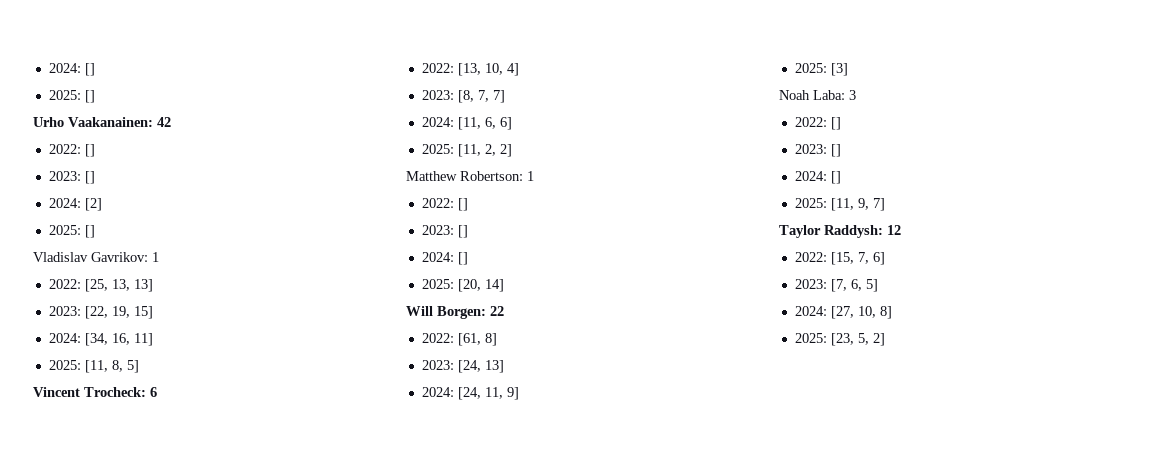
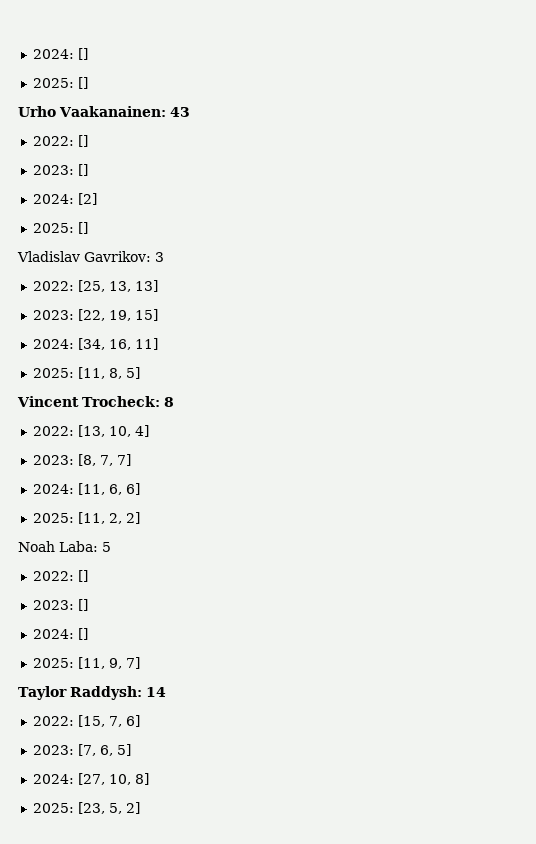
[157,117,171,127] 42 -> [169,107,190,117] 43
[152,252,159,262] 1 -> [155,252,164,262] 3
[150,387,157,397] 6 -> [163,397,174,407] 8
[406,171,534,181] [421,198,468,211] [421,225,468,238] [421,252,468,265] [421,279,504,292] [406,306,504,319] [421,333,497,346] [421,360,504,373] [421,387,519,400] [794,63,848,76] // Matthew Robertson: 1 // 2022: [] // 2023: [] // 2024: [] // 2025: [20, 14] // Will Borgen: 22 // 2022: [61, 8] // 2023: [24, 13] // 2024: [24, 11, 9] // 2025: [3] -> (140, 518) none
[849,90,856,100] 3 -> [102,542,111,552] 5
[887,225,901,235] 12 -> [145,687,166,697] 14

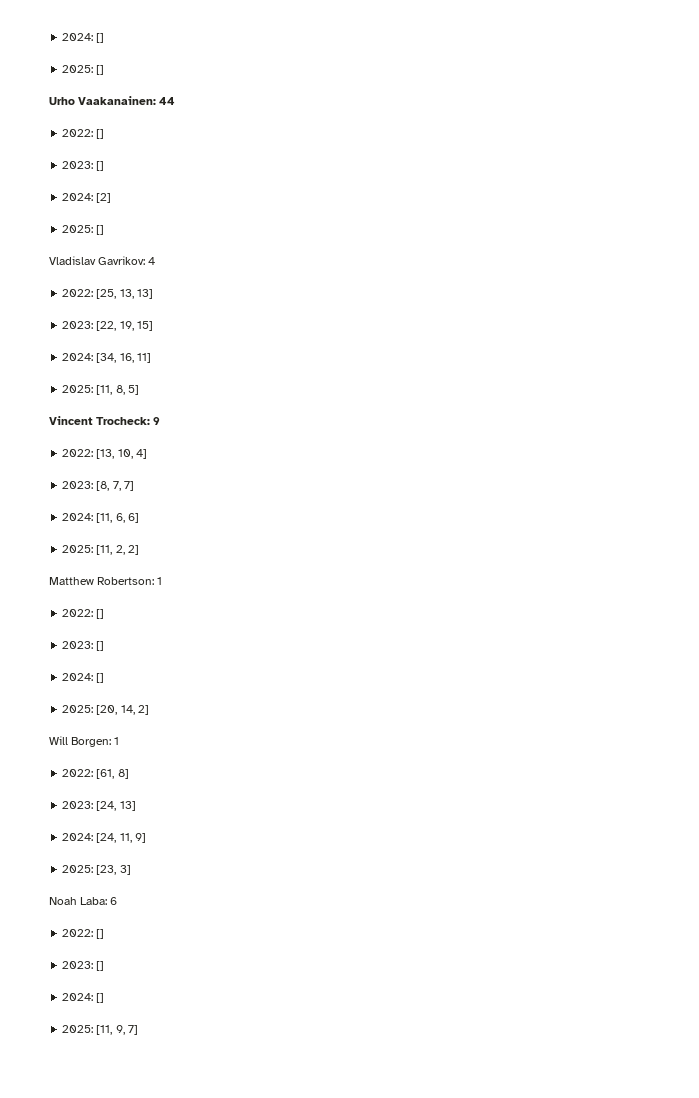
[169,107,190,117] 43 -> [159,97,176,105] 44
[155,252,164,262] 3 -> [148,257,156,265] 4
[163,397,174,407] 8 -> [153,417,161,425] 9
(140, 518) none -> [49,577,163,585] [62,609,105,619] [62,641,105,651] [62,673,105,683] [62,705,149,715] [49,736,120,747] [62,769,129,779] [62,801,136,811] [62,833,146,843] [62,865,131,875] // Matthew Robertson: 1 // 2022: [] // 2023: [] // 2024: [] // 2025: [20, 14, 2] // Will Borgen: 1 // 2022: [61, 8] // 2023: [24, 13] // 2024: [24, 11, 9] // 2025: [23, 3]
[102,542,111,552] 5 -> [110,897,118,905] 6
[18,686,166,700] [32,715,140,727] [32,744,131,756] [32,773,149,785] [32,802,140,814] // Taylor Raddysh: 14 // 2022: [15, 7, 6] // 2023: [7, 6, 5] // 2024: [27, 10, 8] // 2025: [23, 5, 2] -> (138, 1030) none

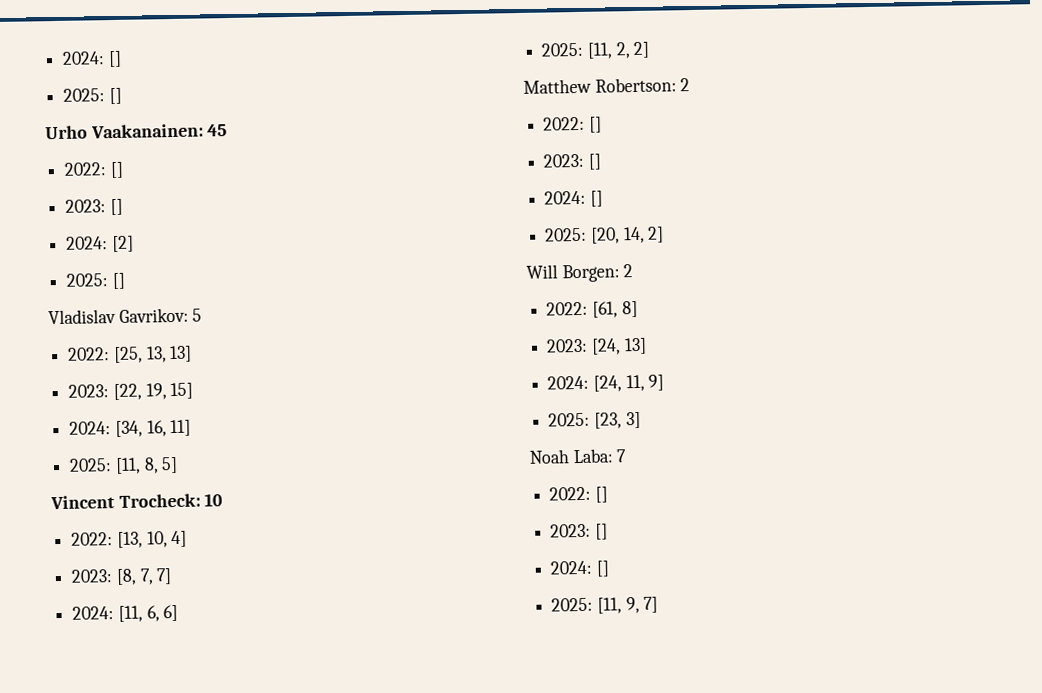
[159,97,176,105] 44 -> [207,124,228,137] 45
[148,257,156,265] 4 -> [192,308,203,322] 5
[153,417,161,425] 9 -> [204,493,224,507] 10
[157,577,163,585] 1 -> [680,78,691,92] 2
[114,737,120,745] 1 -> [623,264,634,278] 2
[110,897,118,905] 6 -> [616,449,628,463] 7

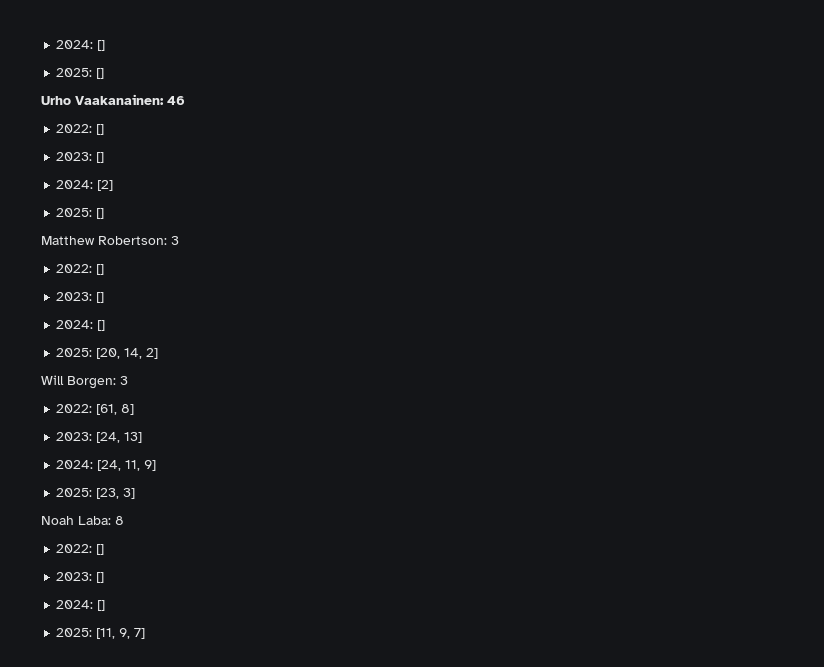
[207,124,228,137] 45 -> [167,96,185,105] 46
[48,307,203,325] [67,345,193,364] [68,382,194,401] [69,419,192,438] [69,456,179,475] [50,493,224,510] [71,530,188,549] [71,568,173,586] [72,604,179,623] [541,41,651,59] // Vladislav Gavrikov: 5 // 2022: [25, 13, 13] // 2023: [22, 19, 15] // 2024: [34, 16, 11] // 2025: [11, 8, 5] // Vincent Trocheck: 10 // 2022: [13, 10, 4] // 2023: [8, 7, 7] // 2024: [11, 6, 6] // 2025: [11, 2, 2] -> (105, 213) none
[680,78,691,92] 2 -> [171,236,179,245] 3
[623,264,634,278] 2 -> [120,376,128,385] 3
[616,449,628,463] 7 -> [115,516,124,525] 8

